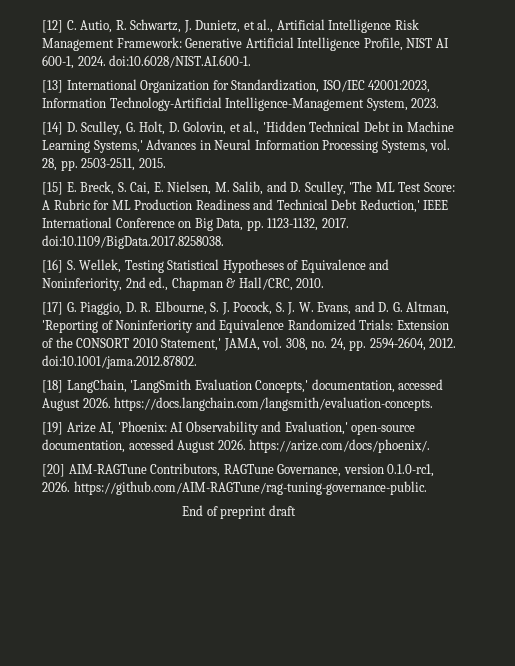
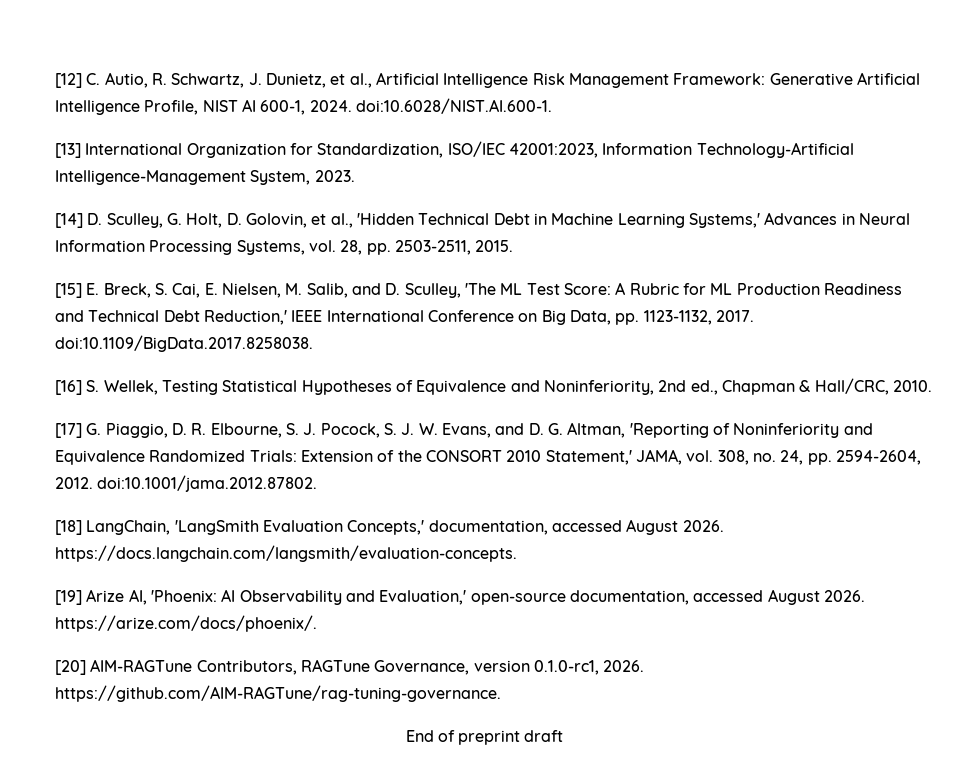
[73,481,427,495] https://github.com/AIM-RAGTune/rag-tuning-governance-public. -> [55,685,502,702] https://github.com/AIM-RAGTune/rag-tuning-governance.

